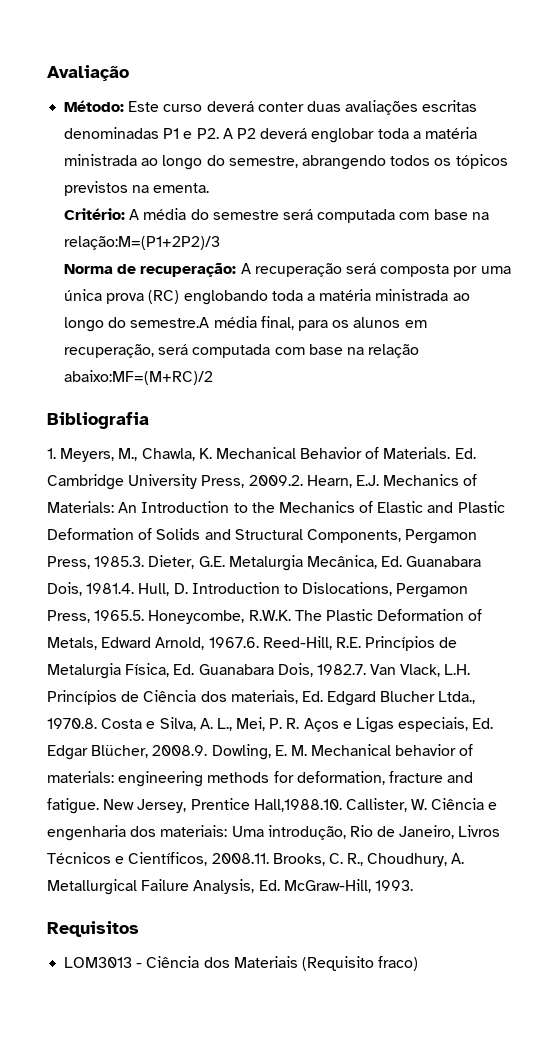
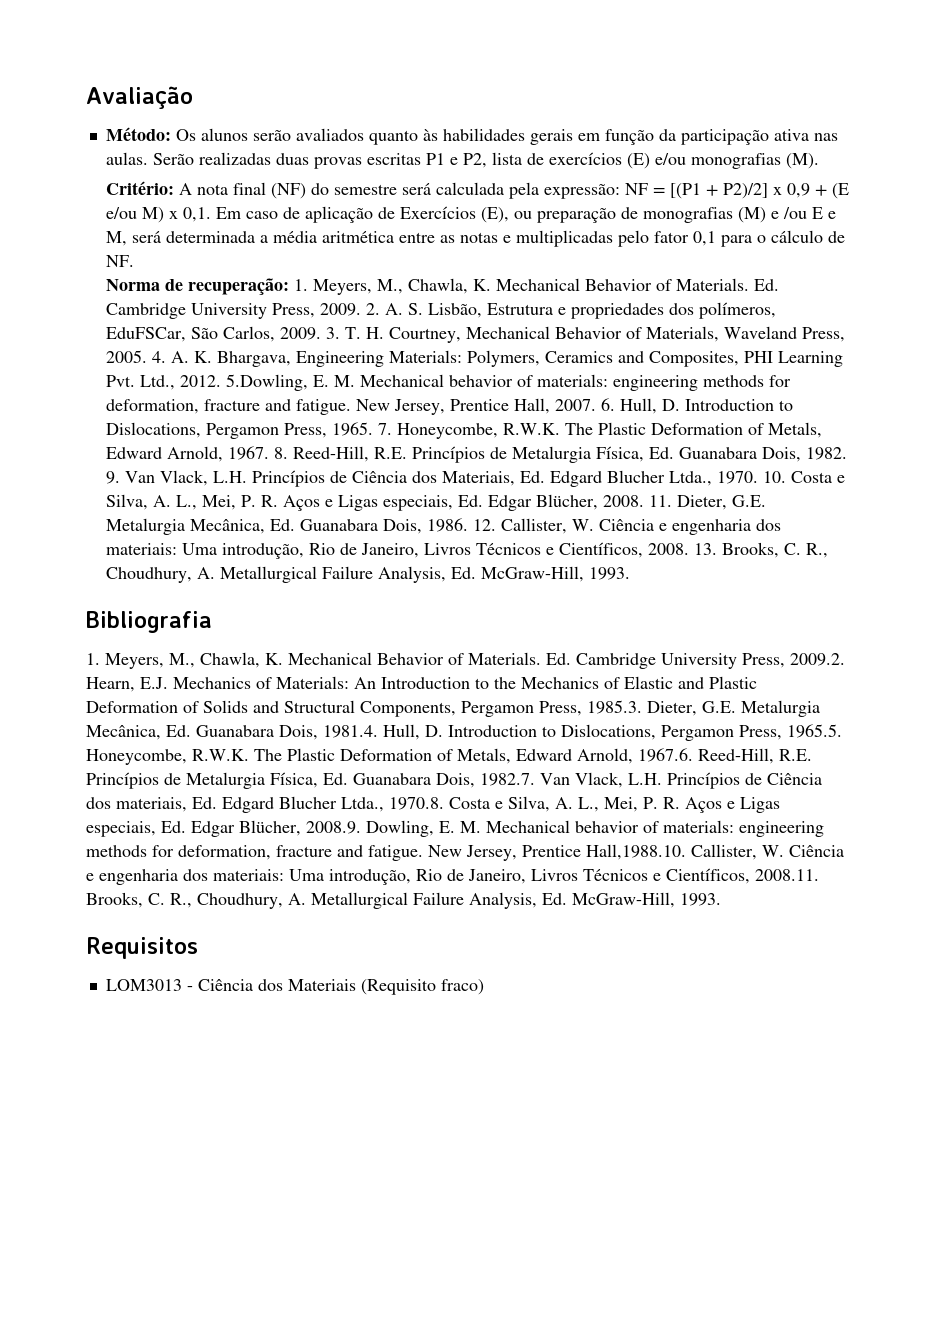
[128,100,478,115] [64,127,477,143] [64,154,508,170] [64,181,210,196] [64,208,489,223] [64,236,221,250] [64,263,511,277] [64,289,470,305] [64,316,427,332] [64,344,420,358] [64,370,214,385] Este curso deverá conter duas avaliações escritas denominadas P1 e P2. A P2 deverá englobar toda a matéria ministrada ao longo do semestre, abrangendo todos os tópicos previstos na ementa. // Critério: A média do semestre será computada com base na relação:M=(P1+2P2)/3 // Norma de recuperação: A recuperação será composta por uma única prova (RC) englobando toda a matéria ministrada ao longo do semestre.A média final, para os alunos em recuperação, será computada com base na relação abaixo:MF=(M+RC)/2 -> [175,128,838,145] [105,152,819,169] [106,181,850,199] [106,206,837,223] [106,230,846,247] [106,255,135,267] [106,278,780,295] [106,302,777,319] [106,326,846,343] [106,350,844,367] [106,374,792,391] [106,398,794,415] [106,422,823,439] [106,446,848,463] [106,470,846,487] [106,494,767,511] [106,518,782,535] [106,542,829,559] [106,566,631,583] Os alunos serão avaliados quanto às habilidades gerais em função da participação ativa nas aulas. Serão realizadas duas provas escritas P1 e P2, lista de exercícios (E) e/ou monografias (M). // Critério: A nota final (NF) do semestre será calculada pela expressão: NF = [(P1 + P2)/2] x 0,9 + (E e/ou M) x 0,1. Em caso de aplicação de Exercícios (E), ou preparação de monografias (M) e /ou E e M, será determinada a média aritmética entre as notas e multiplicadas pelo fator 0,1 para o cálculo de NF. // Norma de recuperação: 1. Meyers, M., Chawla, K. Mechanical Behavior of Materials. Ed. Cambridge University Press, 2009. 2. A. S. Lisbão, Estrutura e propriedades dos polímeros, EduFSCar, São Carlos, 2009. 3. T. H. Courtney, Mechanical Behavior of Materials, Waveland Press, 2005. 4. A. K. Bhargava, Engineering Materials: Polymers, Ceramics and Composites, PHI Learning Pvt. Ltd., 2012. 5.Dowling, E. M. Mechanical behavior of materials: engineering methods for deformation, fracture and fatigue. New Jersey, Prentice Hall, 2007. 6. Hull, D. Introduction to Dislocations, Pergamon Press, 1965. 7. Honeycombe, R.W.K. The Plastic Deformation of Metals, Edward Arnold, 1967. 8. Reed-Hill, R.E. Princípios de Metalurgia Física, Ed. Guanabara Dois, 1982. 9. Van Vlack, L.H. Princípios de Ciência dos Materiais, Ed. Edgard Blucher Ltda., 1970. 10. Costa e Silva, A. L., Mei, P. R. Aços e Ligas especiais, Ed. Edgar Blücher, 2008. 11. Dieter, G.E. Metalurgia Mecânica, Ed. Guanabara Dois, 1986. 12. Callister, W. Ciência e engenharia dos materiais: Uma introdução, Rio de Janeiro, Livros Técnicos e Científicos, 2008. 13. Brooks, C. R., Choudhury, A. Metallurgical Failure Analysis, Ed. McGraw-Hill, 1993.

